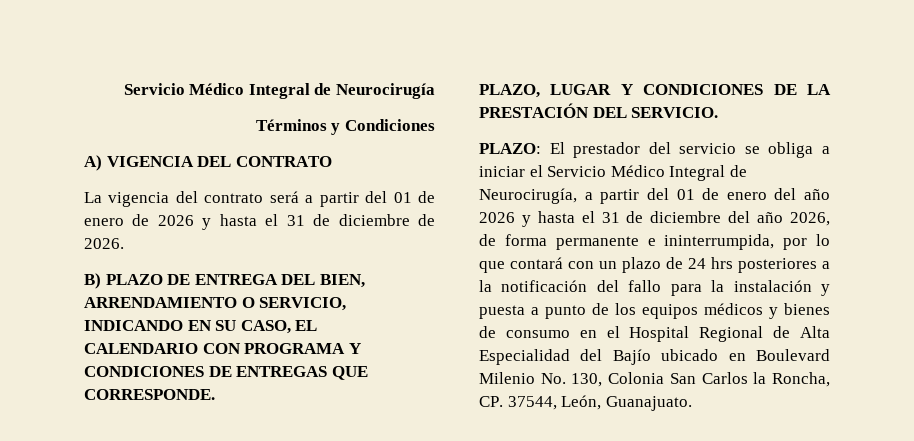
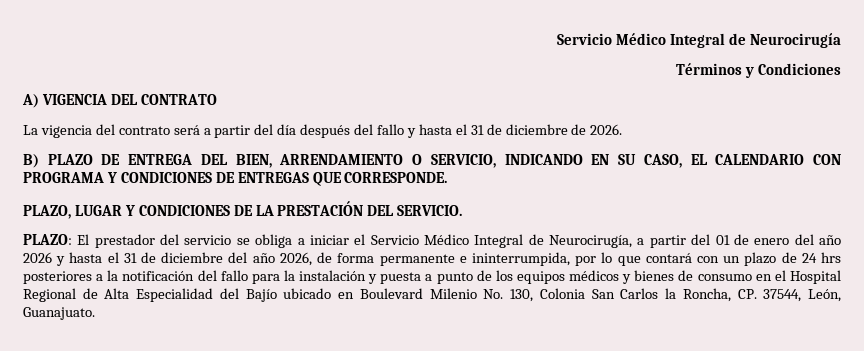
[393,191,436,203] [84,214,194,226] 01 de enero de 2026 -> [277,124,405,138] día después del fallo

